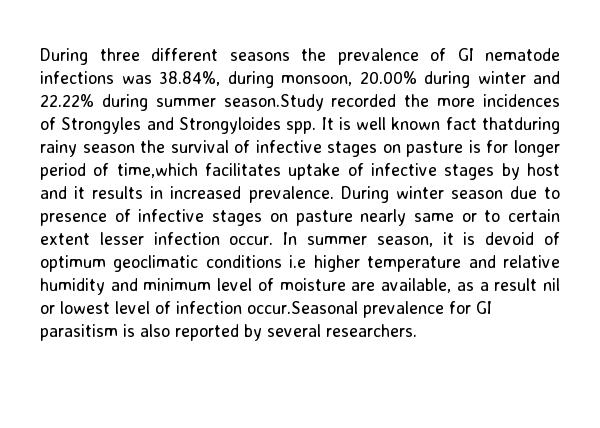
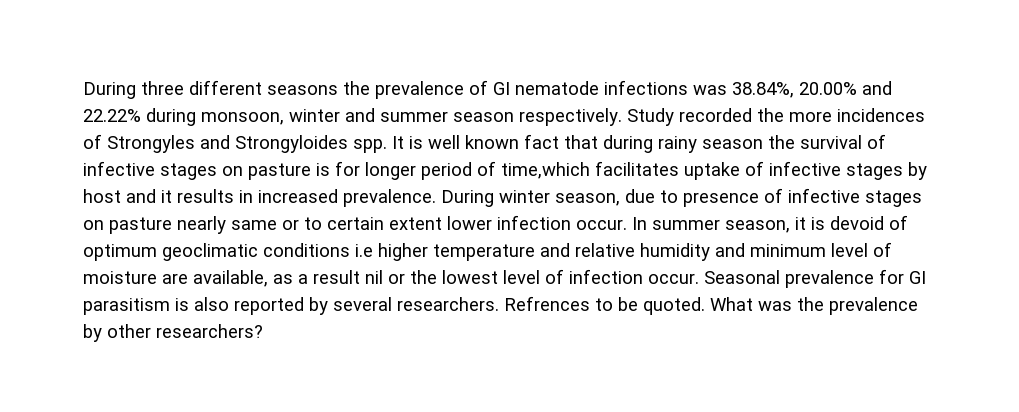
[227,71,560,88] [40,94,324,111] during monsoon, 20.00% during winter and 22.22% during summer season.Study -> [799,81,892,95] [83,108,674,126] 20.00% and 22.22% during monsoon, winter and summer season respectively. Study
[482,117,561,134] thatduring -> [564,135,653,153] that during
[450,190,503,199] season -> [555,193,620,206] season,
[99,232,144,245] lesser -> [447,216,492,230] lower
(55, 309) none -> [410,270,437,284] the
[247,301,358,314] occur.Seasonal -> [648,270,780,284] occur. Seasonal
(417, 330) none -> [504,296,918,315] [83,324,263,342] Refrences to be quoted. What was the prevalence by other researchers?

